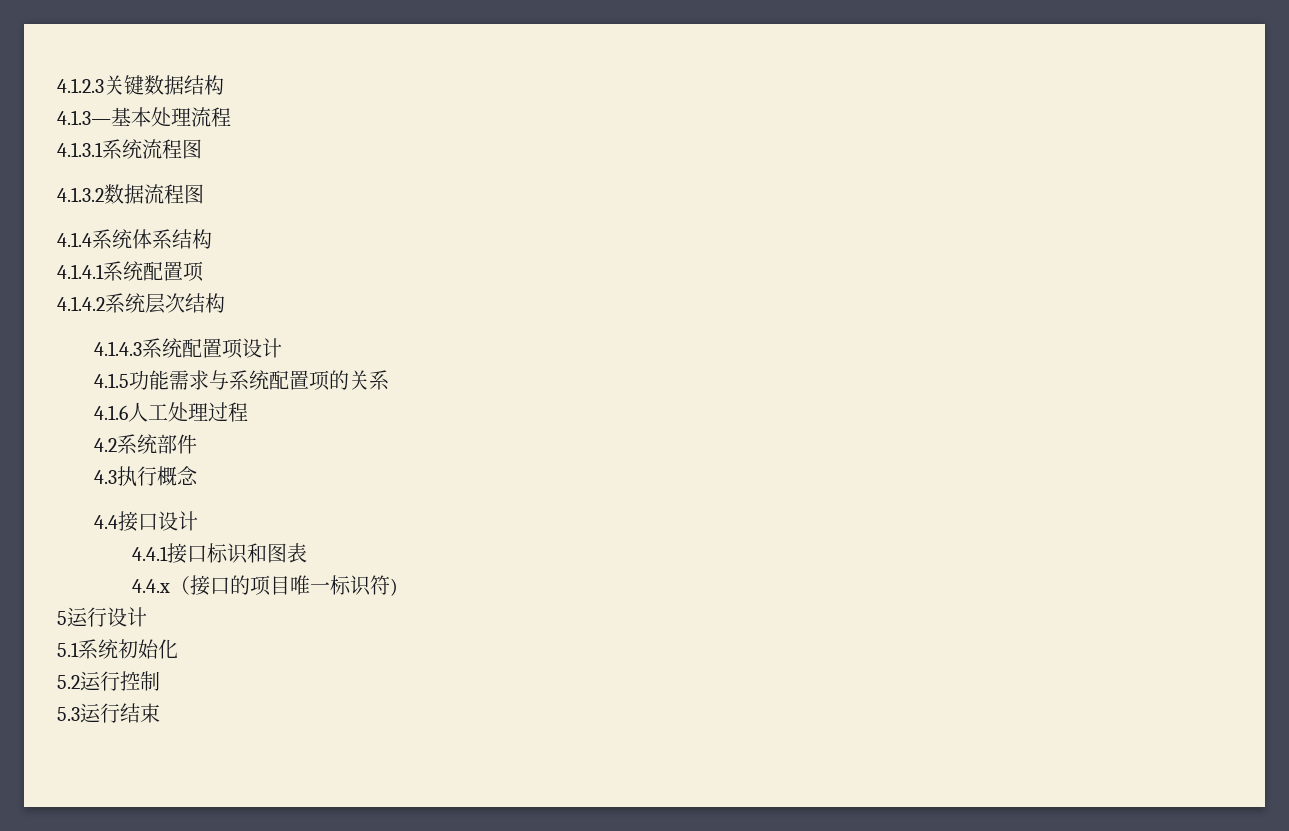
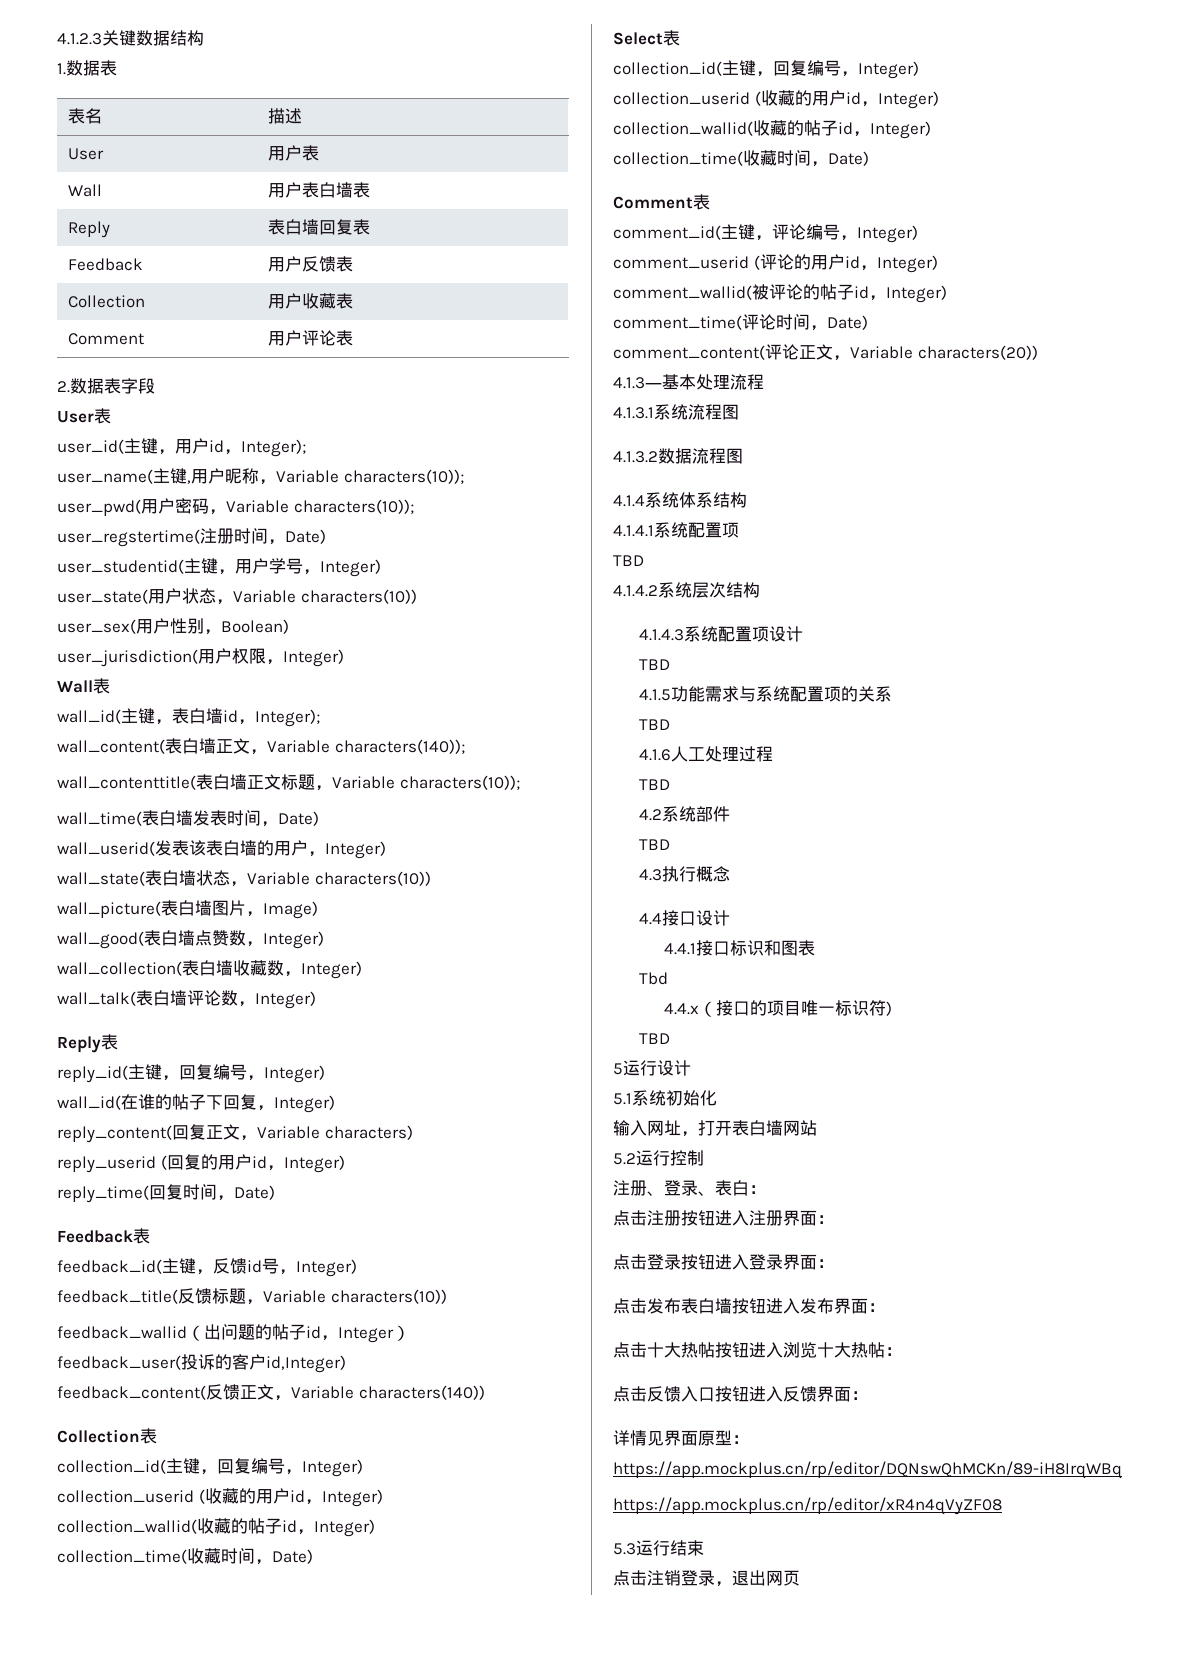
(224, 85) none -> [57,60,117,76] [68,108,103,124] [268,108,303,124] [68,148,105,160] [268,145,320,161] [68,184,103,197] [268,182,371,198] [68,221,111,238] [268,219,371,235] [68,258,144,271] [268,256,354,272] [68,295,146,308] [268,293,354,309] [68,333,145,345] [268,330,354,346] [57,378,155,394] [57,408,111,424] [57,438,306,457] [57,468,464,485] [57,498,414,516] [57,528,326,547] [57,558,381,577] [57,588,417,605] [57,618,289,635] [57,648,344,667] [57,678,110,694] [57,708,320,727] [57,738,465,755] [57,774,520,791] [57,810,319,827] [57,840,386,859] [57,870,431,887] [57,900,318,919] [57,930,324,949] [57,960,362,979] [57,990,316,1009] [57,1034,118,1053] [57,1064,325,1083] [57,1094,335,1113] [57,1124,413,1143] [57,1154,345,1173] [57,1184,275,1203] [57,1228,150,1244] [57,1258,357,1277] [57,1288,447,1305] [57,1324,410,1343] [57,1354,346,1373] [57,1384,485,1401] [57,1428,157,1444] [57,1458,363,1477] [57,1488,383,1507] [57,1518,375,1537] [57,1548,313,1565] [613,30,680,46] [613,60,919,79] [613,90,939,109] [613,120,931,139] [613,150,869,167] [613,194,710,210] [613,224,918,243] [613,254,938,273] [613,284,947,303] [613,314,868,331] [613,344,1038,361] // 1.数据表 // 表名 | 描述 // User | 用户表 // Wall | 用户表白墙表 // Reply | 表白墙回复表 // Feedback | 用户反馈表 // Collection | 用户收藏表 // Comment | 用户评论表 // 2.数据表字段 // User表 // user_id(主键，用户id，Integer); // user_name(主键,用户昵称，Variable characters(10)); // user_pwd(用户密码，Variable characters(10)); // user_regstertime(注册时间，Date) // user_studentid(主键，用户学号，Integer) // user_state(用户状态，Variable characters(10)) // user_sex(用户性别，Boolean) // user_jurisdiction(用户权限，Integer) // Wall表 // wall_id(主键，表白墙id，Integer); // wall_content(表白墙正文，Variable characters(140)); // wall_contenttitle(表白墙正文标题，Variable characters(10)); // wall_time(表白墙发表时间，Date) // wall_userid(发表该表白墙的用户，Integer) // wall_state(表白墙状态，Variable characters(10)) // wall_picture(表白墙图片，Image) // wall_good(表白墙点赞数，Integer) // wall_collection(表白墙收藏数，Integer) // wall_talk(表白墙评论数，Integer) // Reply表 // reply_id(主键，回复编号，Integer) // wall_id(在谁的帖子下回复，Integer) // reply_content(回复正文，Variable characters) // reply_userid (回复的用户id，Integer) // reply_time(回复时间，Date) // Feedback表 // feedback_id(主键，反馈id号，Integer) // feedback_title(反馈标题，Variable characters(10)) // feedback_wallid（出问题的帖子id，Integer） // feedback_user(投诉的客户id,Integer) // feedback_content(反馈正文，Variable characters(140)) // Collection表 // collection_id(主键，回复编号，Integer) // collection_userid (收藏的用户id，Integer) // collection_wallid(收藏的帖子id，Integer) // collection_time(收藏时间，Date) // Select表 // collection_id(主键，回复编号，Integer) // collection_userid (收藏的用户id，Integer) // collection_wallid(收藏的帖子id，Integer) // collection_time(收藏时间，Date) // Comment表 // comment_id(主键，评论编号，Integer) // comment_userid (评论的用户id，Integer) // comment_wallid(被评论的帖子id，Integer) // comment_time(评论时间，Date) // comment_content(评论正文，Variable characters(20))
(204, 271) none -> [613,555,644,566] // TBD
(283, 348) none -> [638,659,670,670] // TBD
(390, 380) none -> [638,719,670,730] // TBD
(249, 412) none -> [638,779,670,790] // TBD
(198, 444) none -> [638,839,670,850] // TBD
(307, 553) none -> [638,972,668,985] // Tbd
(398, 587) none -> [638,1033,670,1044] // TBD
[57,671,160,691] [57,703,160,723] 5.2运行控制 // 5.3运行结束 -> [613,1120,817,1137] [613,1150,704,1166] [613,1180,766,1196] [613,1210,834,1226] [613,1254,834,1270] [613,1298,885,1314] [613,1342,902,1358] [613,1386,868,1402] [613,1430,749,1446] [613,1461,1122,1479] [613,1497,1002,1515] [613,1540,704,1556] [613,1570,800,1587] 输入网址，打开表白墙网站 // 5.2运行控制 // 注册、登录、表白： // 点击注册按钮进入注册界面： // 点击登录按钮进入登录界面： // 点击发布表白墙按钮进入发布界面： // 点击十大热帖按钮进入浏览十大热帖： // 点击反馈入口按钮进入反馈界面： // 详情见界面原型：https://app.mockplus.cn/rp/editor/DQNswQhMCKn/89-iH8IrqWBq // https://app.mockplus.cn/rp/editor/xR4n4qVyZF08 // 5.3运行结束 // 点击注销登录，退出网页

